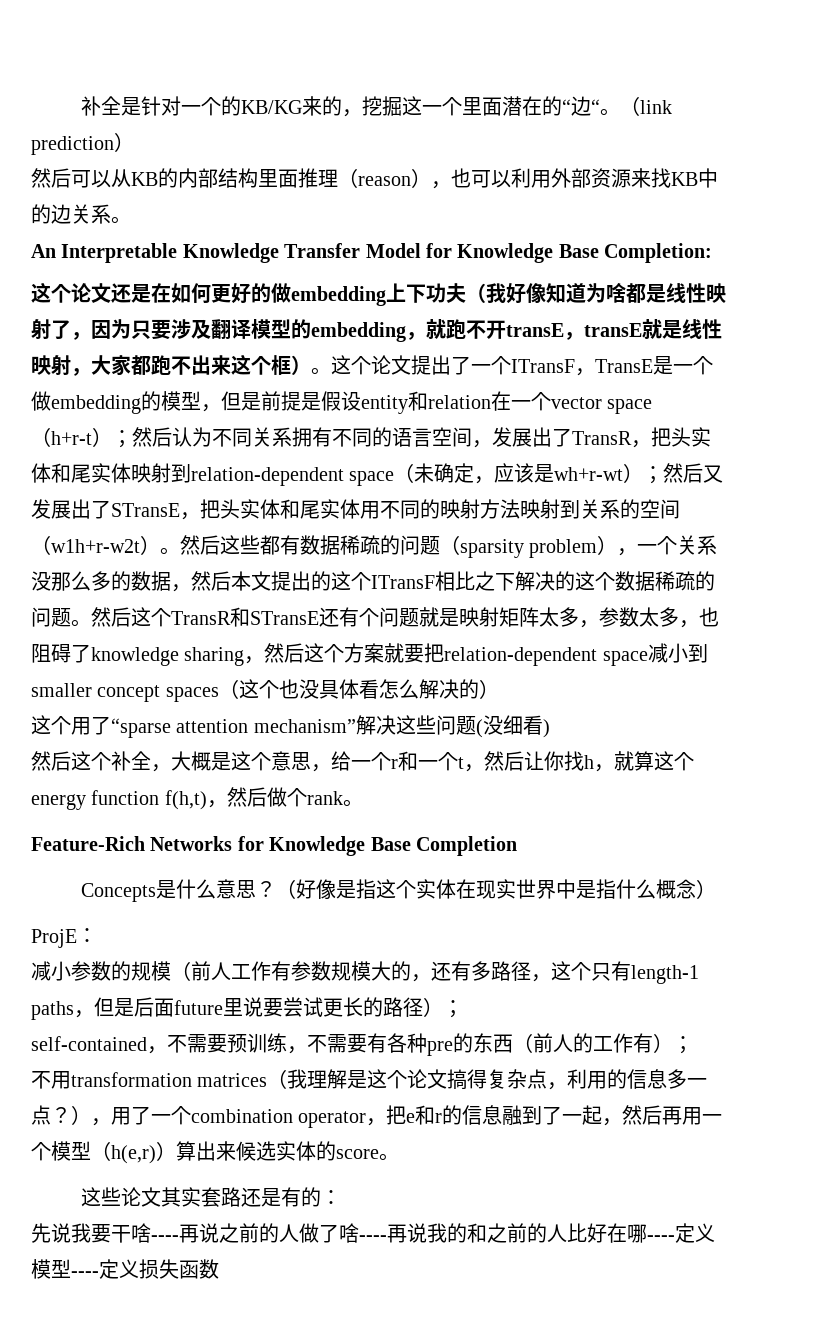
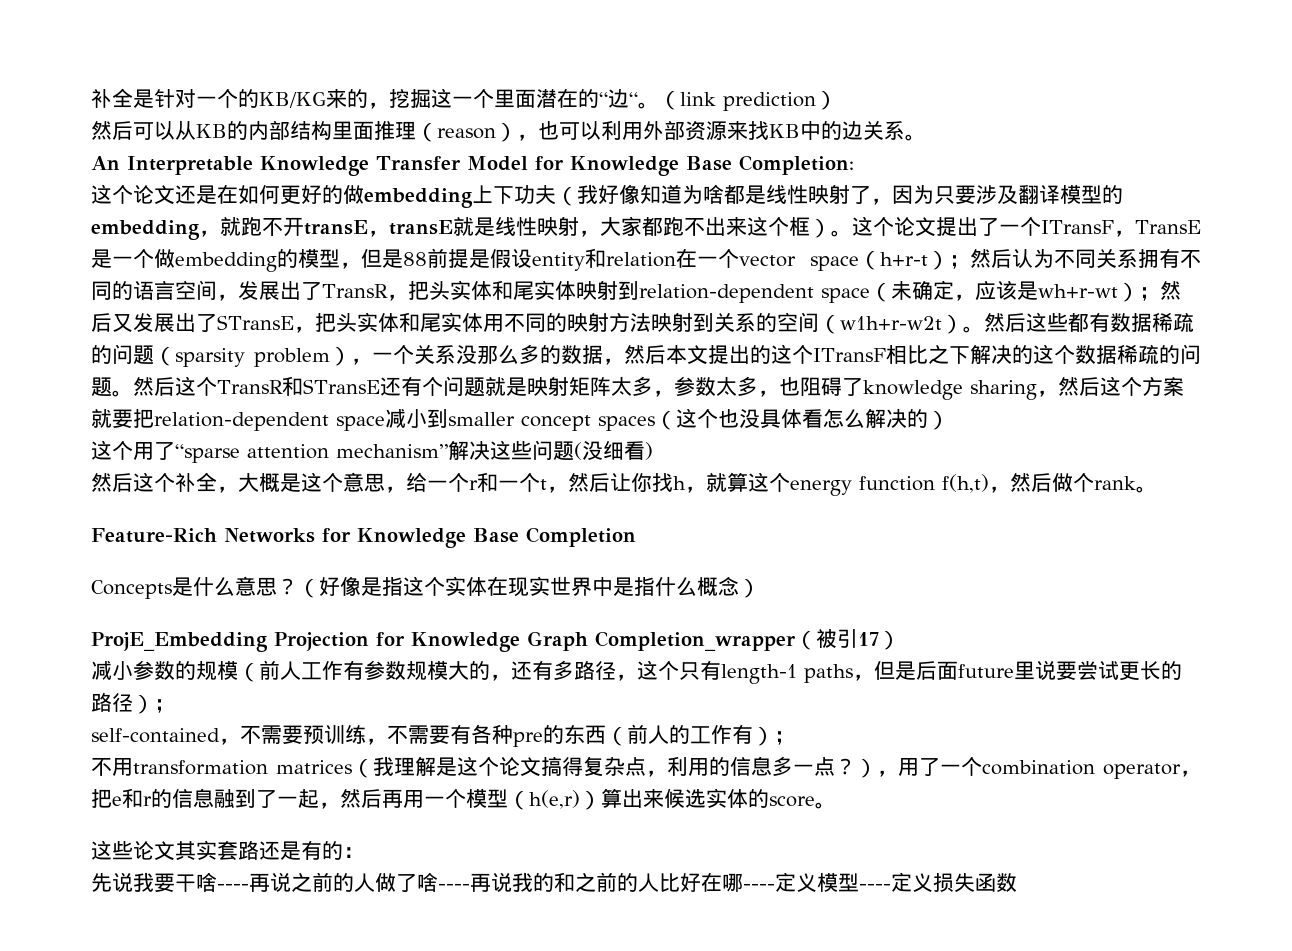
(261, 401) none -> [403,252,427,266] 88
[31,928,97,948] ProjE： -> [91,629,900,652] ProjE_Embedding Projection for Knowledge Graph Completion_wrapper（被引17）

